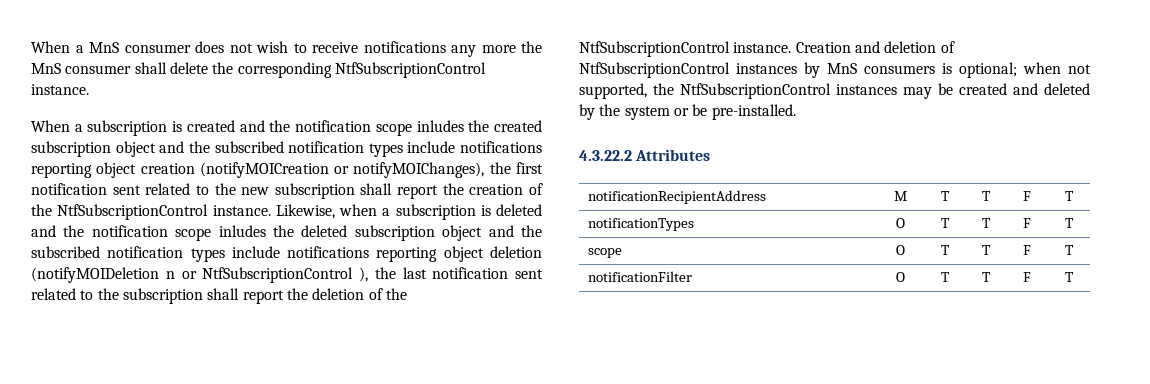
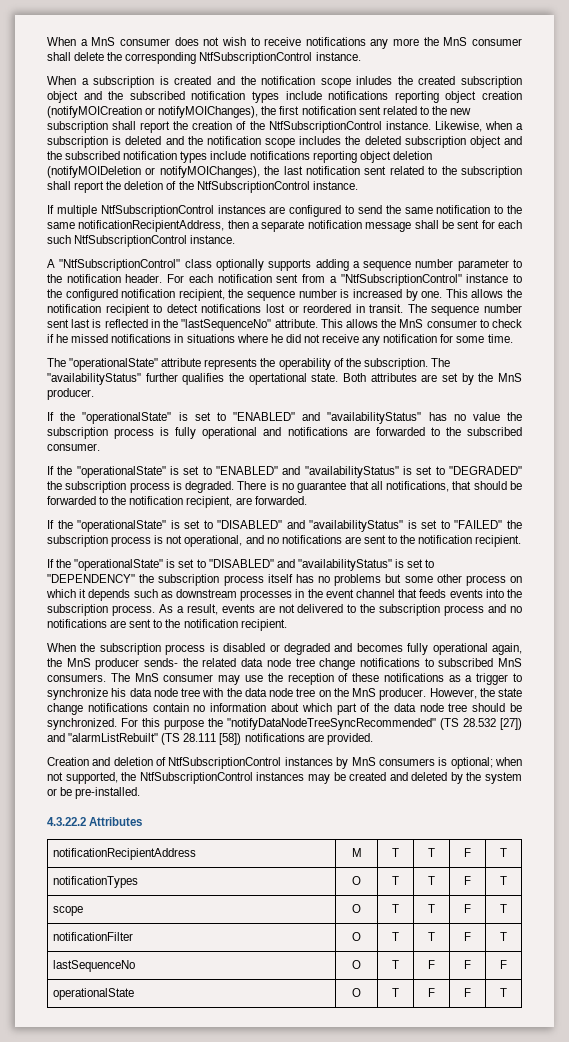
[218,225,266,237] inludes -> [299,136,342,145] includes
[165,267,368,283] n or NtfSubscriptionControl ), -> [145,166,260,178] or notifyMOIChanges),
(792, 47) none -> [47,205,522,217] [47,220,523,232] [47,235,236,247] [47,259,523,271] [47,274,522,286] [47,289,523,301] [47,304,522,316] [47,319,522,331] [47,334,513,346] [47,358,450,370] [47,373,523,385] [47,388,94,400] [47,412,522,424] [47,427,522,439] [47,443,100,451] [47,466,522,478] [47,481,522,493] [47,496,307,508] [47,520,523,532] [47,535,522,547] [47,559,435,571] [47,574,523,586] [46,589,522,601] [47,604,522,616] [47,619,287,631] [47,643,522,655] [47,658,522,670] [47,673,522,685] [47,688,522,700] [47,703,522,715] [47,718,522,730] [47,733,373,745] // If multiple NtfSubscriptionControl instances are configured to send the same notification to the same notificationRecipientAddress, then a separate notification message shall be sent for each such NtfSubscriptionControl instance. // A "NtfSubscriptionControl" class optionally supports adding a sequence number parameter to the notification header. For each notification sent from a "NtfSubscriptionControl" instance to the configured notification recipient, the sequence number is increased by one. This allows the notification recipient to detect notifications lost or reordered in transit. The sequence number sent last is reflected in the "lastSequenceNo" attribute. This allows the MnS consumer to check if he missed notifications in situations where he did not receive any notification for some time. // The "operationalState" attribute represents the operability of the subscription. The "availabilityStatus" further qualifies the opertational state. Both attributes are set by the MnS producer. // If the "operationalState" is set to "ENABLED" and "availabilityStatus" has no value the subscription process is fully operational and notifications are forwarded to the subscribed consumer. // If the "operationalState" is set to "ENABLED" and "availabilityStatus" is set to "DEGRADED" the subscription process is degraded. There is no guarantee that all notifications, that should be forwarded to the notification recipient, are forwarded. // If the "operationalState" is set to "DISABLED" and "availabilityStatus" is set to "FAILED" the subscription process is not operational, and no notifications are sent to the notification recipient. // If the "operationalState" is set to "DISABLED" and "availabilityStatus" is set to "DEPENDENCY" the subscription process itself has no problems but some other process on which it depends such as downstream processes in the event channel that feeds events into the subscription process. As a result, events are not delivered to the subscription process and no notifications are sent to the notification recipient. // When the subscription process is disabled or degraded and becomes fully operational again, the MnS producer sends- the related data node tree change notifications to subscribed MnS consumers. The MnS consumer may use the reception of these notifications as a trigger to synchronize his data node tree with the data node tree on the MnS producer. However, the state change notifications contain no information about which part of the data node tree should be synchronized. For this purpose the "notifyDataNodeTreeSyncRecommended" (TS 28.532 [27]) and "alarmListRebuilt" (TS 28.111 [58]) notifications are provided. //
(1074, 277) none -> [52,960,135,972] [352,960,361,969] [392,960,399,969] [428,960,435,969] [464,960,471,969] [500,960,507,969] [52,988,134,1000] [352,988,361,997] [392,988,399,997] [428,988,435,997] [464,988,471,997] [500,988,507,997] // lastSequenceNo | O | T | F | F | F // operationalState | O | T | F | F | T

